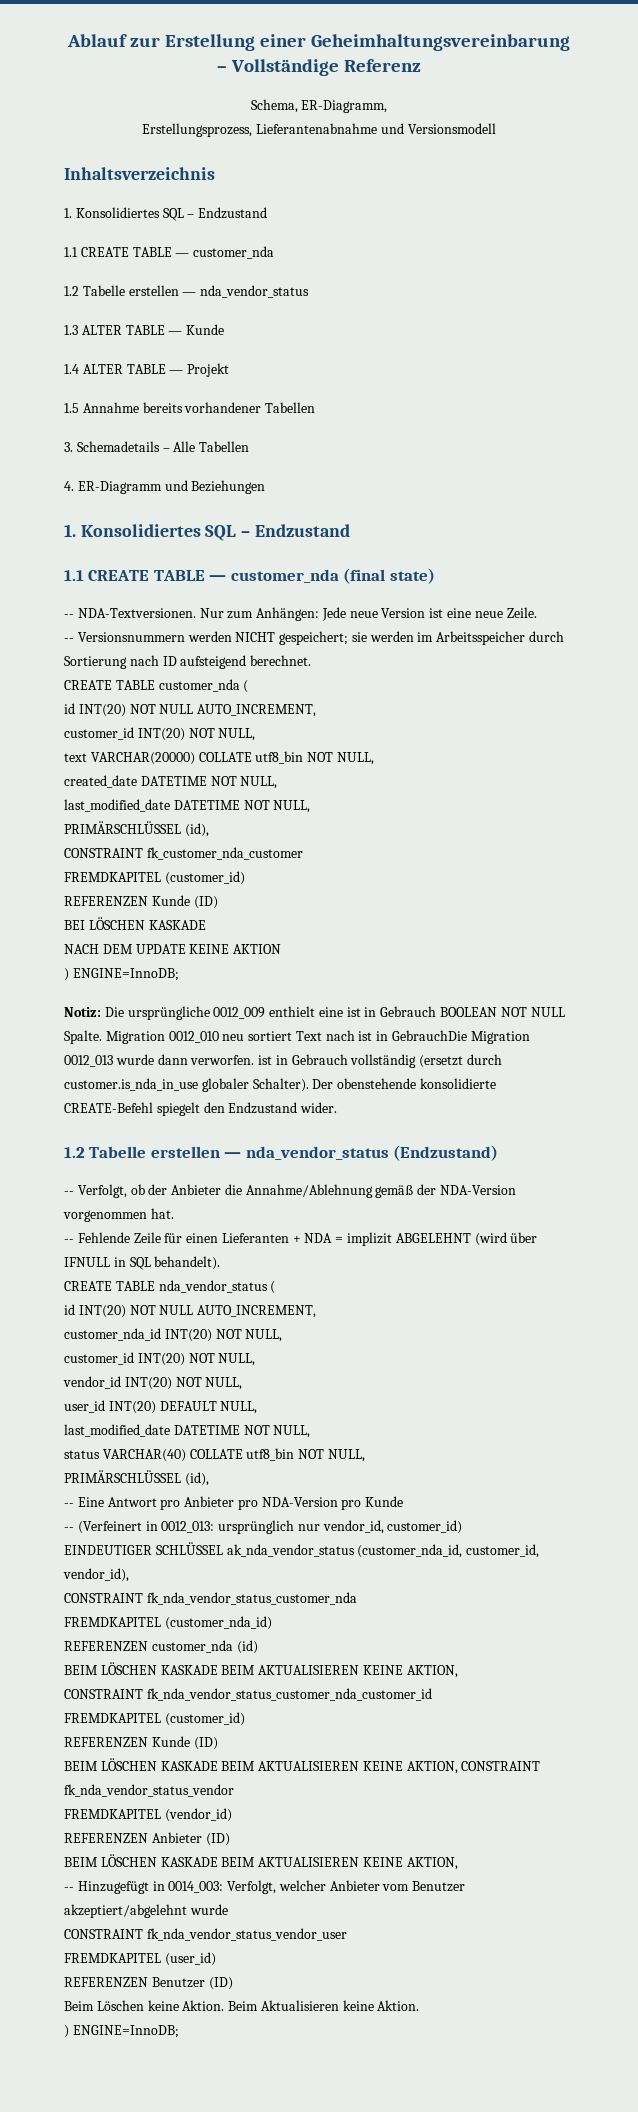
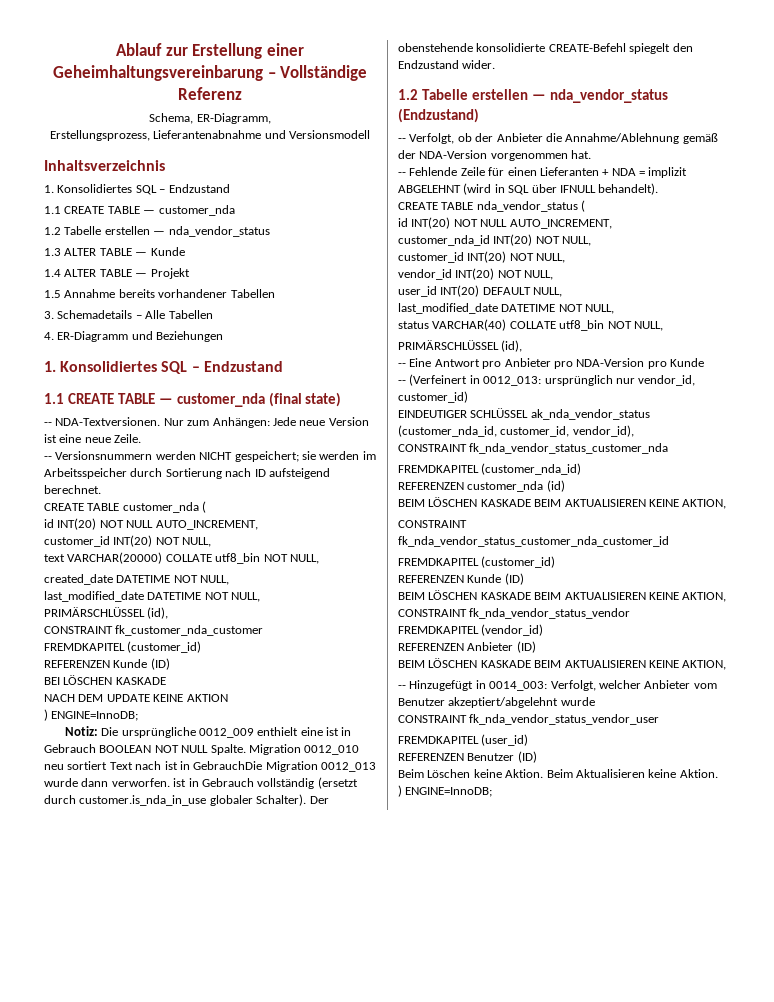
[510,1232,538,1243] [64,1257,151,1270] über IFNULL in SQL -> [494,184,596,195] in SQL über IFNULL

